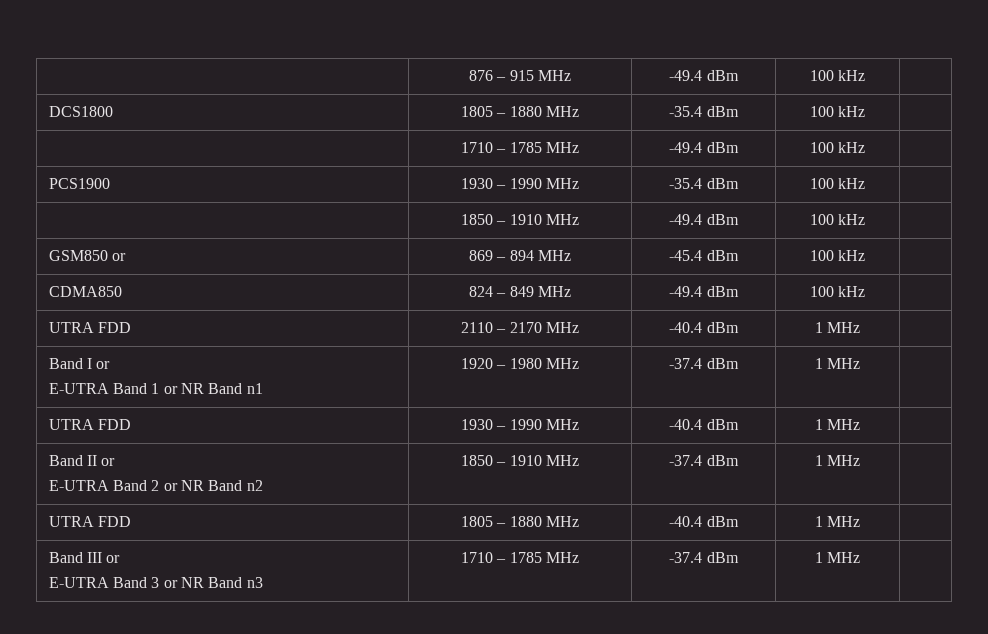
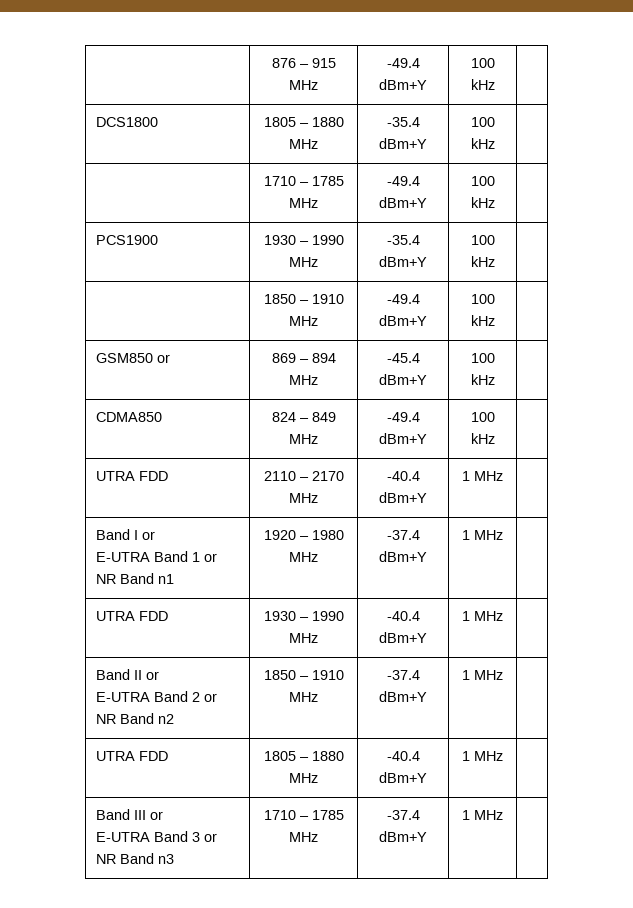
[706,70,739,81] dBm -> [379,79,427,90] dBm+Y
[706,106,739,117] dBm -> [379,138,427,149] dBm+Y
[706,142,739,153] dBm -> [379,197,427,208] dBm+Y
[706,178,739,189] dBm -> [379,256,427,267] dBm+Y
[706,214,739,225] dBm -> [379,315,427,326] dBm+Y
[706,250,739,261] dBm -> [379,374,427,385] dBm+Y
[706,286,739,297] dBm -> [379,433,427,444] dBm+Y
[706,322,739,333] dBm -> [379,492,427,503] dBm+Y
[706,358,739,369] dBm -> [379,551,427,562] dBm+Y
[706,419,739,430] dBm -> [379,632,427,643] dBm+Y
[706,455,739,466] dBm -> [379,691,427,702] dBm+Y
[706,516,739,527] dBm -> [379,772,427,783] dBm+Y
[706,552,739,563] dBm -> [379,831,427,842] dBm+Y

